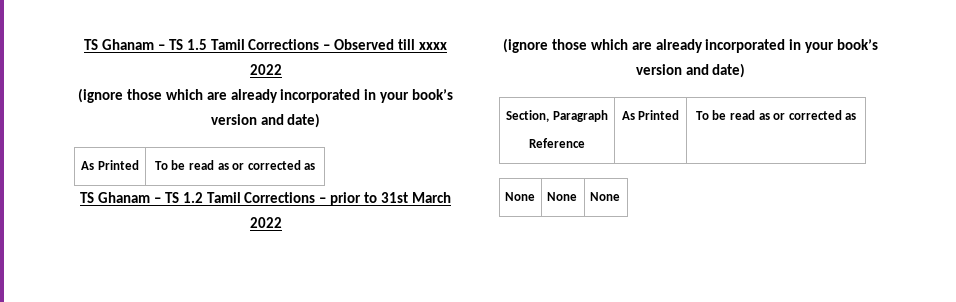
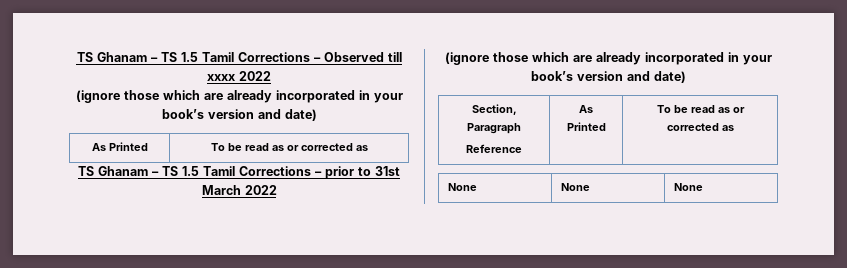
[182,192,203,203] 1.2 -> [182,166,199,176] 1.5

